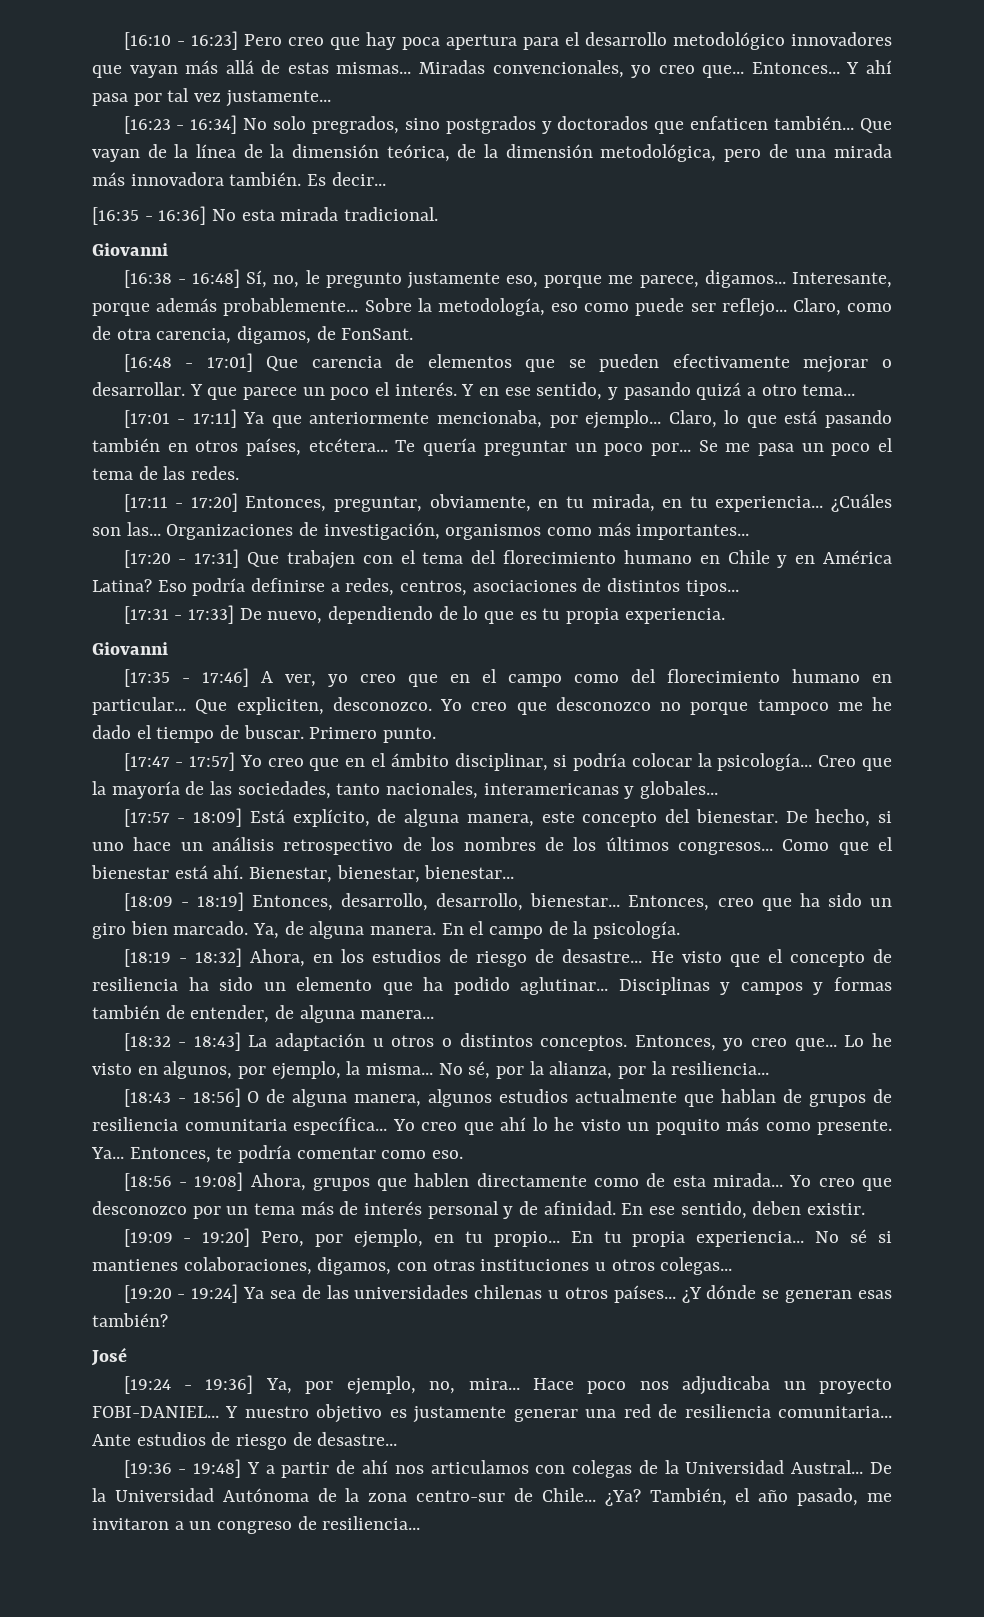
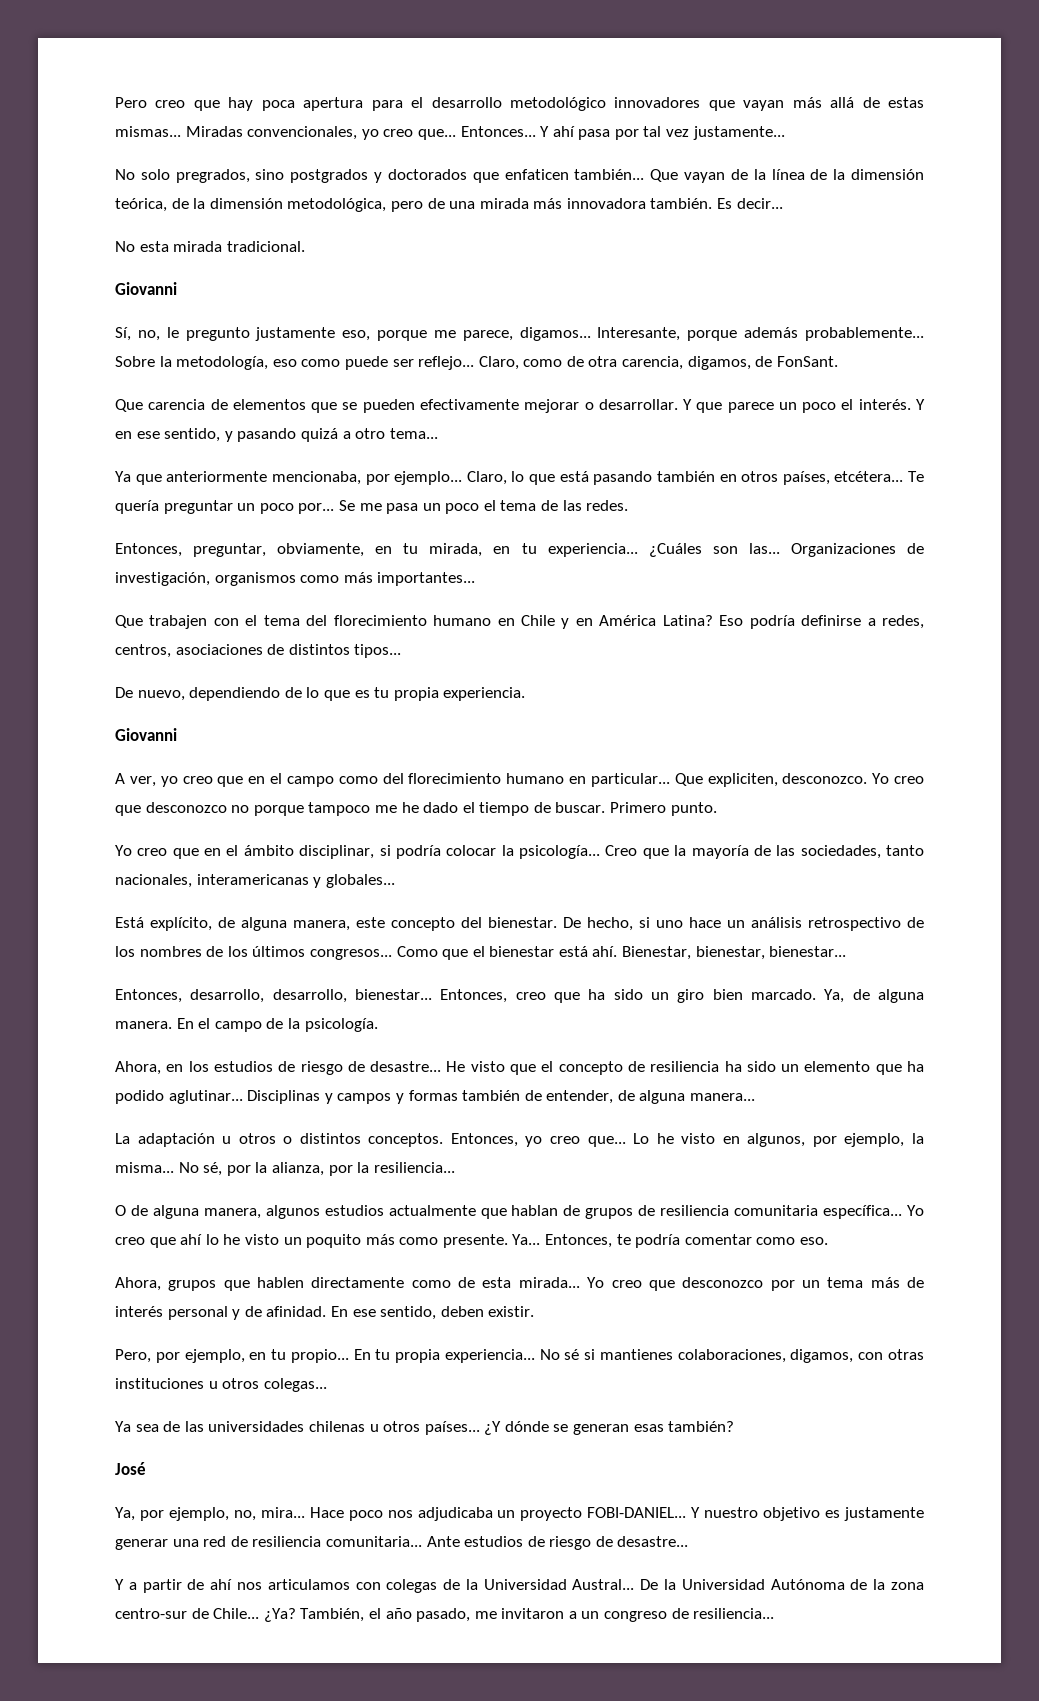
[123,31,238,50] [16:10 - 16:23] -> (115, 102) none
[123,115,238,134] [16:23 - 16:34] -> (785, 133) none
[92,206,207,225] [16:35 - 16:36] -> (783, 203) none
[123,269,240,288] [16:38 - 16:48] -> (177, 288) none
[123,353,253,372] [16:48 - 17:01] -> (838, 361) none
[123,409,237,428] [17:01 - 17:11] -> (438, 433) none
[123,493,238,512] [17:11 - 17:20] -> (629, 505) none
[123,549,240,568] [17:20 - 17:31] -> (476, 579) none
[123,605,234,624] [17:31 - 17:33] -> (402, 651) none
[123,668,249,687] [17:35 - 17:46] -> (177, 734) none
[123,752,236,771] [17:47 - 17:57] -> (717, 809) none
[123,808,243,827] [17:57 - 18:09] -> (395, 881) none
[123,892,244,911] [18:09 - 18:19] -> (847, 951) none
[123,948,242,967] [18:19 - 18:32] -> (378, 1025) none
[123,1032,241,1051] [18:32 - 18:43] -> (756, 1097) none
[123,1088,241,1107] [18:43 - 18:56] -> (455, 1167) none
[123,1172,244,1191] [18:56 - 19:08] -> (829, 1241) none
[123,1228,251,1247] [19:09 - 19:20] -> (535, 1311) none
[123,1284,239,1303] [19:20 - 19:24] -> (327, 1385) none
[123,1375,254,1394] [19:24 - 19:36] -> (146, 1468) none
[123,1459,242,1478] [19:36 - 19:48] -> (689, 1541) none

